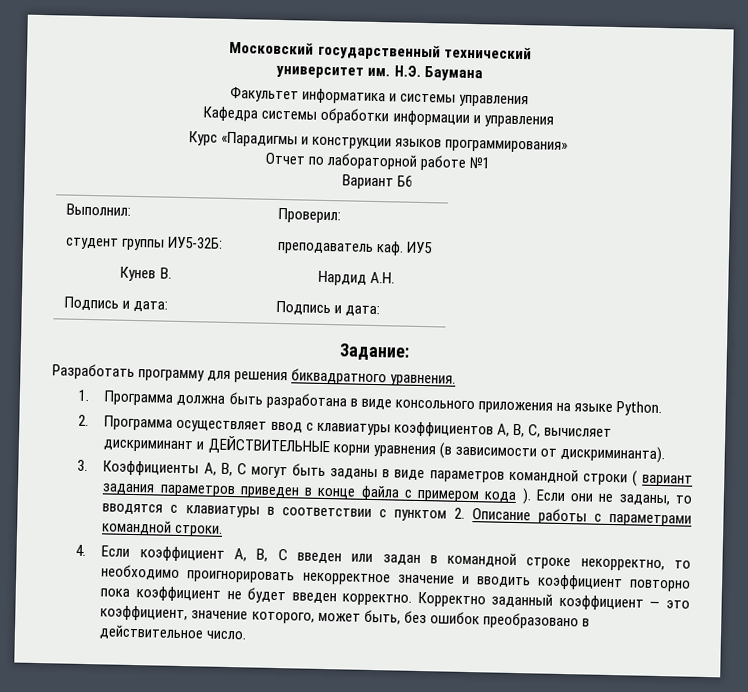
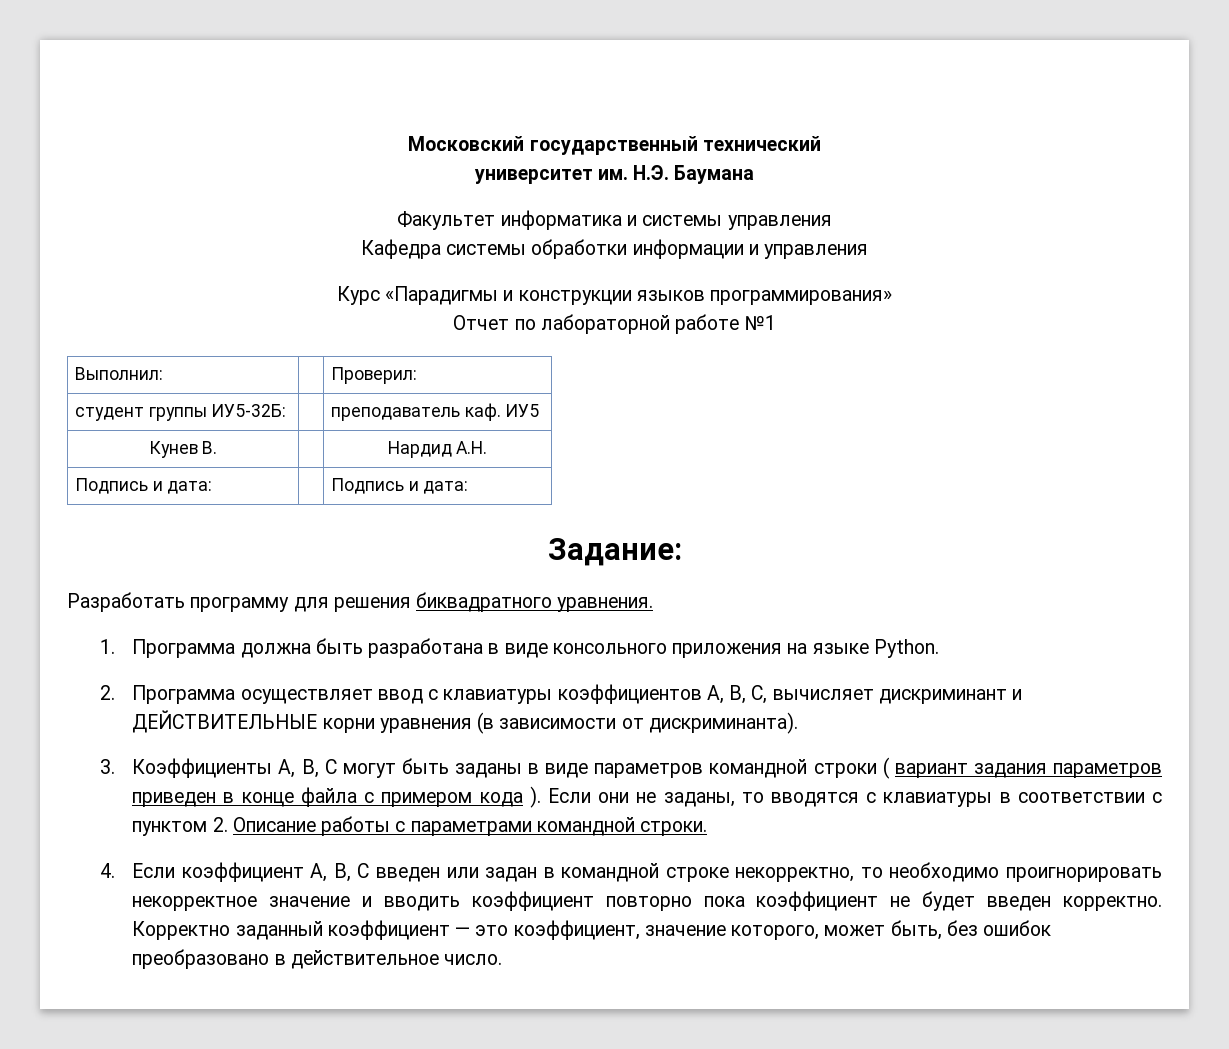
[341,174,414,190] // Вариант Б6 -> (776, 322) none

